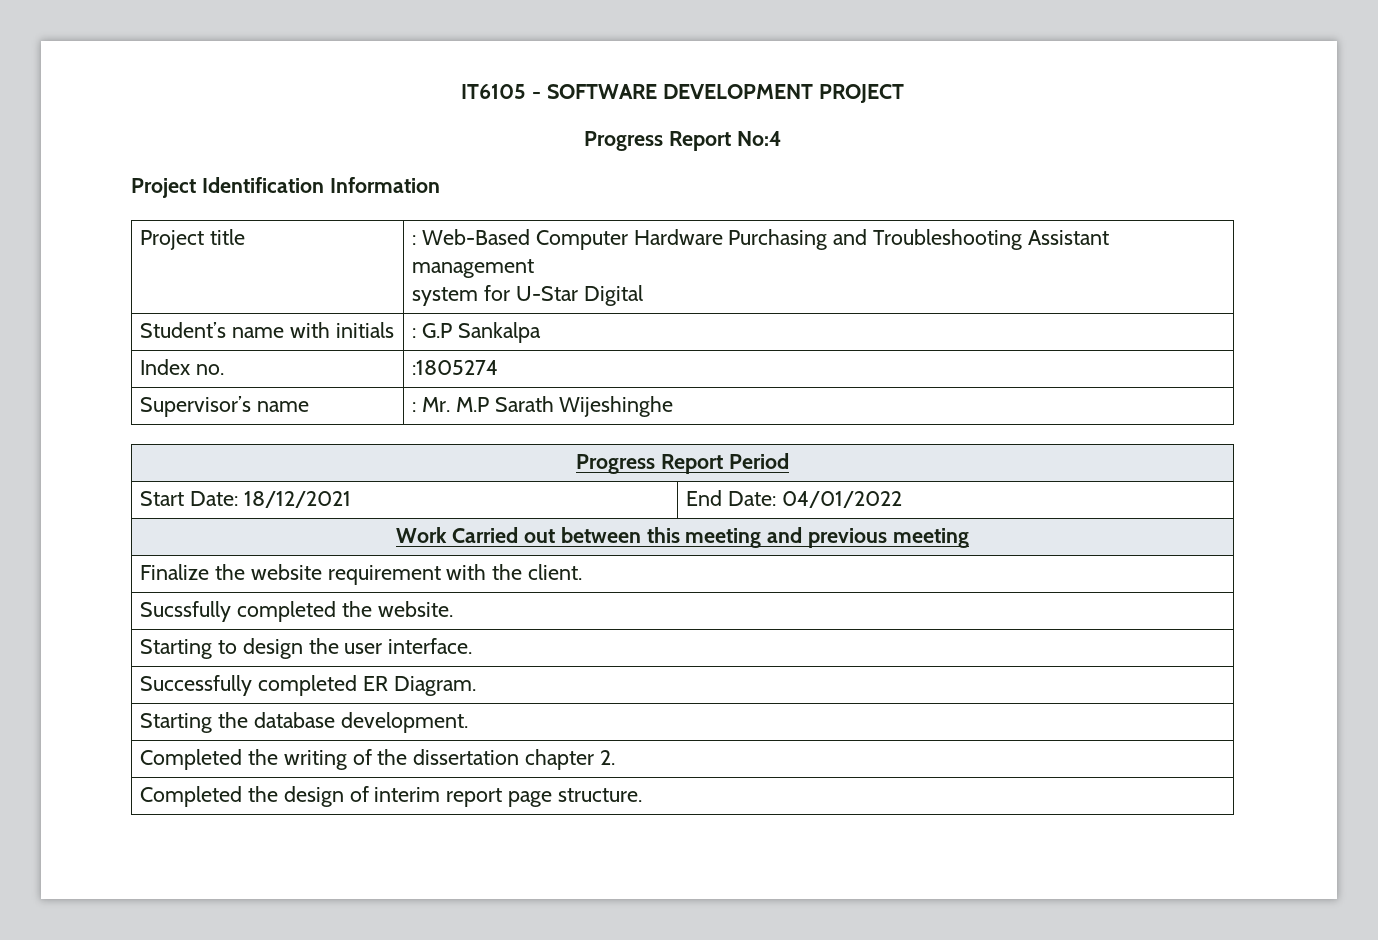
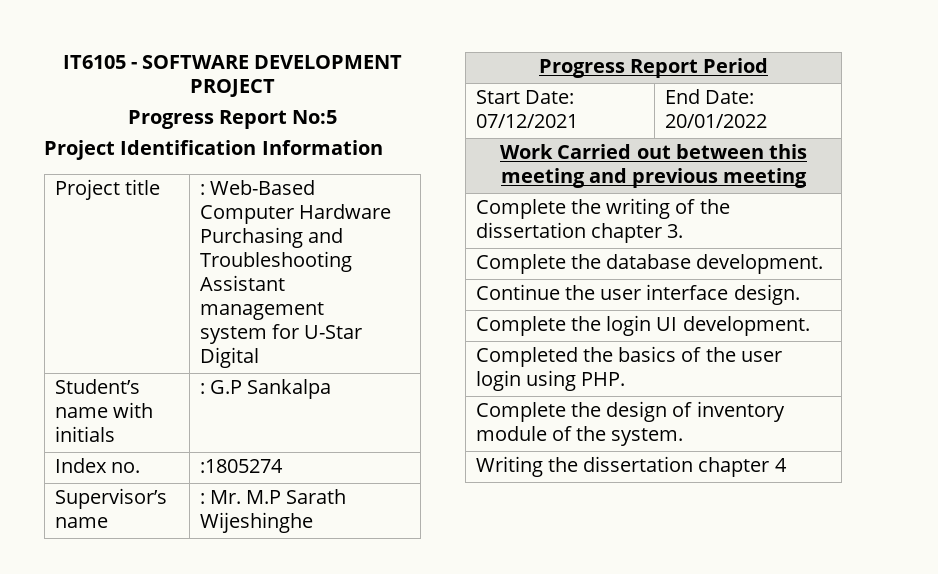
[736,131,781,146] No:4 -> [292,110,338,124] No:5
[243,491,351,508] 18/12/2021 -> [475,114,578,128] 07/12/2021
[781,491,902,508] 04/01/2022 -> [664,114,767,128] 20/01/2022
[140,564,583,585] [140,601,453,622] [140,638,473,659] [140,675,476,696] [140,712,468,733] [140,749,243,770] Finalize the website requirement with the client. // Sucssfully completed the website. // Starting to design the user interface. // Successfully completed ER Diagram. // Starting the database development. // Completed -> [475,199,566,219] Complete
[599,750,615,765] [140,786,642,807] 2. // Completed the design of interim report page structure. -> [667,224,684,238] [475,254,824,274] [475,284,800,305] [475,315,810,336] [475,346,782,367] [475,370,626,391] [475,401,785,422] [475,426,684,446] [475,456,787,477] 3. // Complete the database development. // Continue the user interface design. // Complete the login UI development. // Completed the basics of the user login using PHP. // Complete the design of inventory module of the system. // Writing the dissertation chapter 4

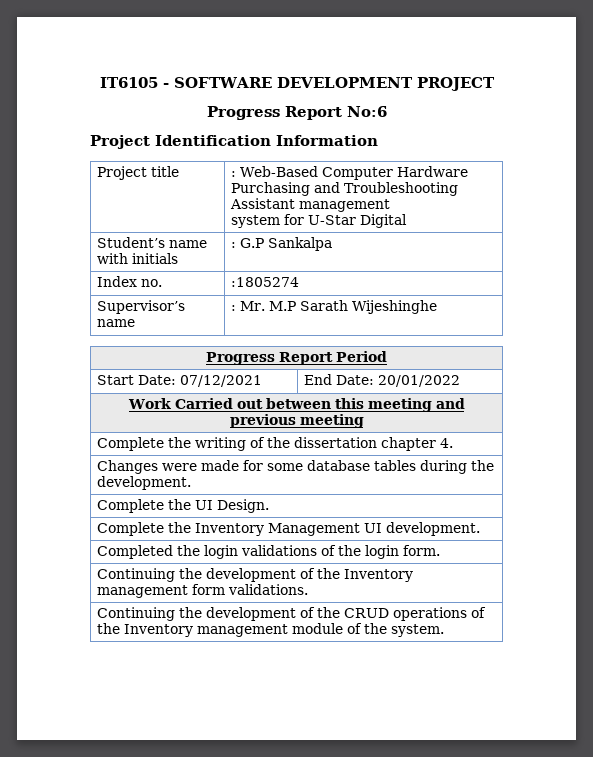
[292,110,338,124] No:5 -> [346,106,387,117] No:6
[667,224,684,238] [475,254,824,274] [475,284,800,305] [475,315,652,336] 3. // Complete the database development. // Continue the user interface design. // Complete the login -> [440,438,454,448] [97,460,495,474] [97,476,192,490] [97,499,270,513] [97,522,361,536] 4. // Changes were made for some database tables during the development. // Complete the UI Design. // Complete the Inventory Management
[618,346,782,362] [475,370,626,391] [475,401,785,422] basics of the user login using PHP. // Complete the design of inventory -> [204,545,441,559] [97,568,414,582] [97,584,309,598] [97,607,487,621] [97,623,289,637] login validations of the login form. // Continuing the development of the Inventory management form validations. // Continuing the development of the CRUD operations of the Inventory management
[475,456,787,477] // Writing the dissertation chapter 4 -> (445, 630) none

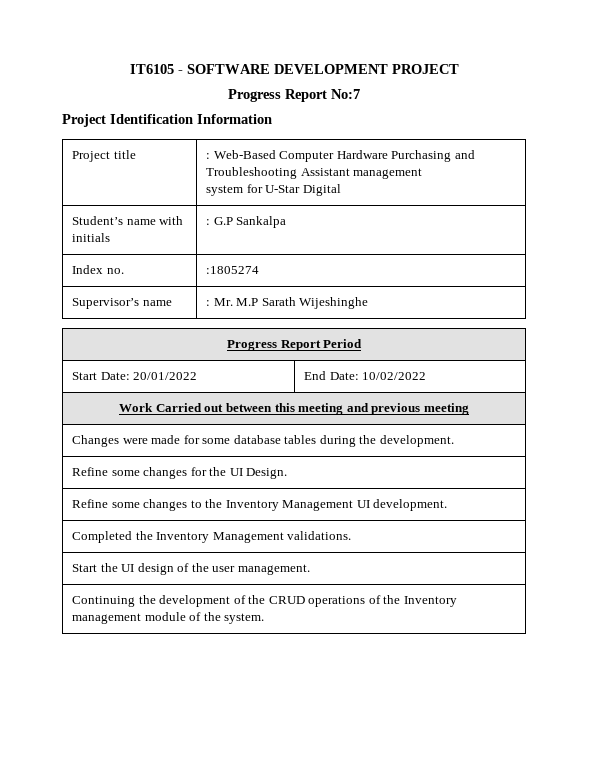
[346,106,387,117] No:6 -> [331,89,360,99] No:7
[180,375,263,387] 07/12/2021 -> [133,372,198,380] 20/01/2022
[378,375,461,387] 20/01/2022 -> [362,372,427,380] 10/02/2022
[97,437,454,451] // Complete the writing of the dissertation chapter 4. -> (469, 409) none
[97,499,165,513] Complete -> [72,467,207,479] Refine some changes for
[97,522,165,536] Complete -> [72,499,202,511] Refine some changes to
[204,545,441,559] [97,568,414,582] [97,584,309,598] login validations of the login form. // Continuing the development of the Inventory management form validations. -> [156,531,352,543] [72,563,310,575] Inventory Management validations. // Start the UI design of the user management.

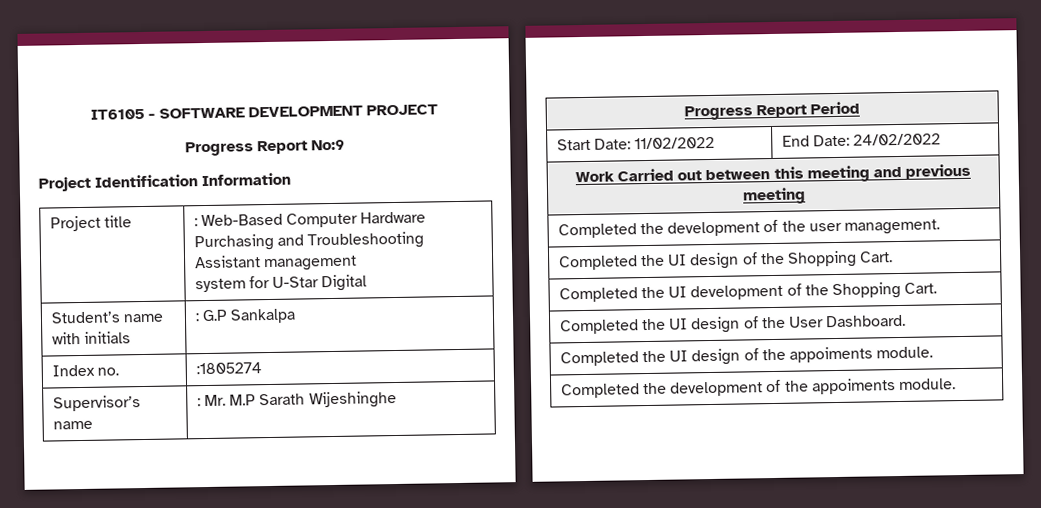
[331,89,360,99] No:7 -> [311,139,346,151] No:9
[133,372,198,380] 20/01/2022 -> [634,136,716,150] 11/02/2022
[362,372,427,380] 10/02/2022 -> [853,133,942,146] 24/02/2022
[72,435,454,447] [72,467,288,479] [72,499,448,511] [72,531,352,543] [72,563,310,575] [72,595,457,607] [72,612,265,624] Changes were made for some database tables during the development. // Refine some changes for the UI Design. // Refine some changes to the Inventory Management UI development. // Completed the Inventory Management validations. // Start the UI design of the user management. // Continuing the development of the CRUD operations of the Inventory management module of the system. -> [557,219,940,239] [558,250,894,271] [558,281,938,303] [559,314,907,335] [559,346,934,367] [560,378,956,399] Completed the development of the user management. // Completed the UI design of the Shopping Cart. // Completed the UI development of the Shopping Cart. // Completed the UI design of the User Dashboard. // Completed the UI design of the appoiments module. // Completed the development of the appoiments module.

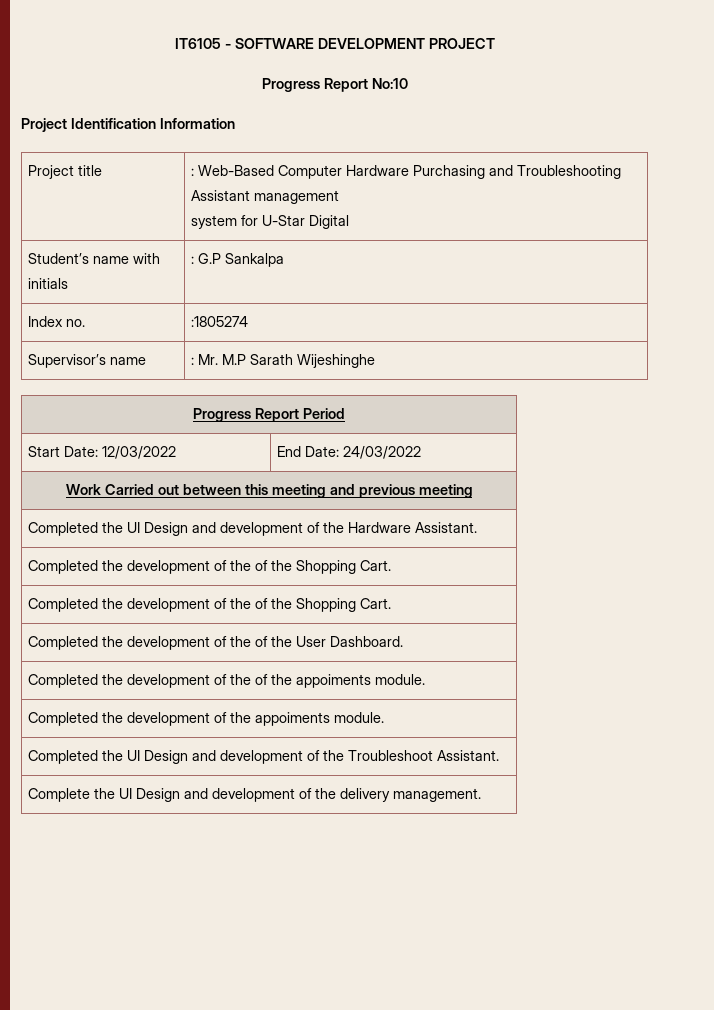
[311,139,346,151] No:9 -> [371,78,408,89] No:10
[634,136,716,150] 11/02/2022 -> [102,446,177,459] 12/03/2022
[853,133,942,146] 24/02/2022 -> [343,446,422,459] 24/03/2022
[667,219,940,237] [558,250,894,271] [558,281,938,303] [559,316,741,335] development of the user management. // Completed the UI design of the Shopping Cart. // Completed the UI development of the Shopping Cart. // Completed the UI design -> [127,522,478,536] [28,560,392,574] [28,598,392,612] [28,636,252,650] UI Design and development of the Hardware Assistant. // Completed the development of the of the Shopping Cart. // Completed the development of the of the Shopping Cart. // Completed the development of the
[669,348,741,366] UI design -> [127,674,252,688] development of the
(956, 384) none -> [28,750,500,764] [28,788,482,802] // Completed the UI Design and development of the Troubleshoot Assistant. // Complete the UI Design and development of the delivery management.

